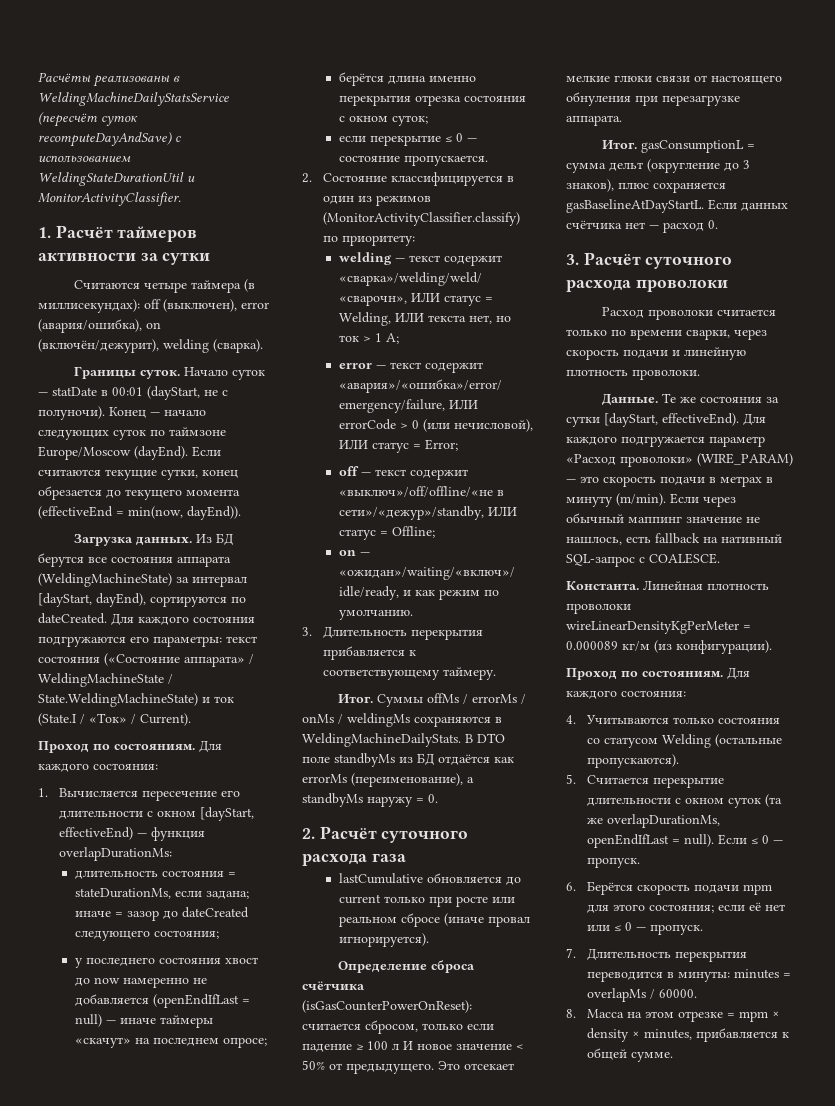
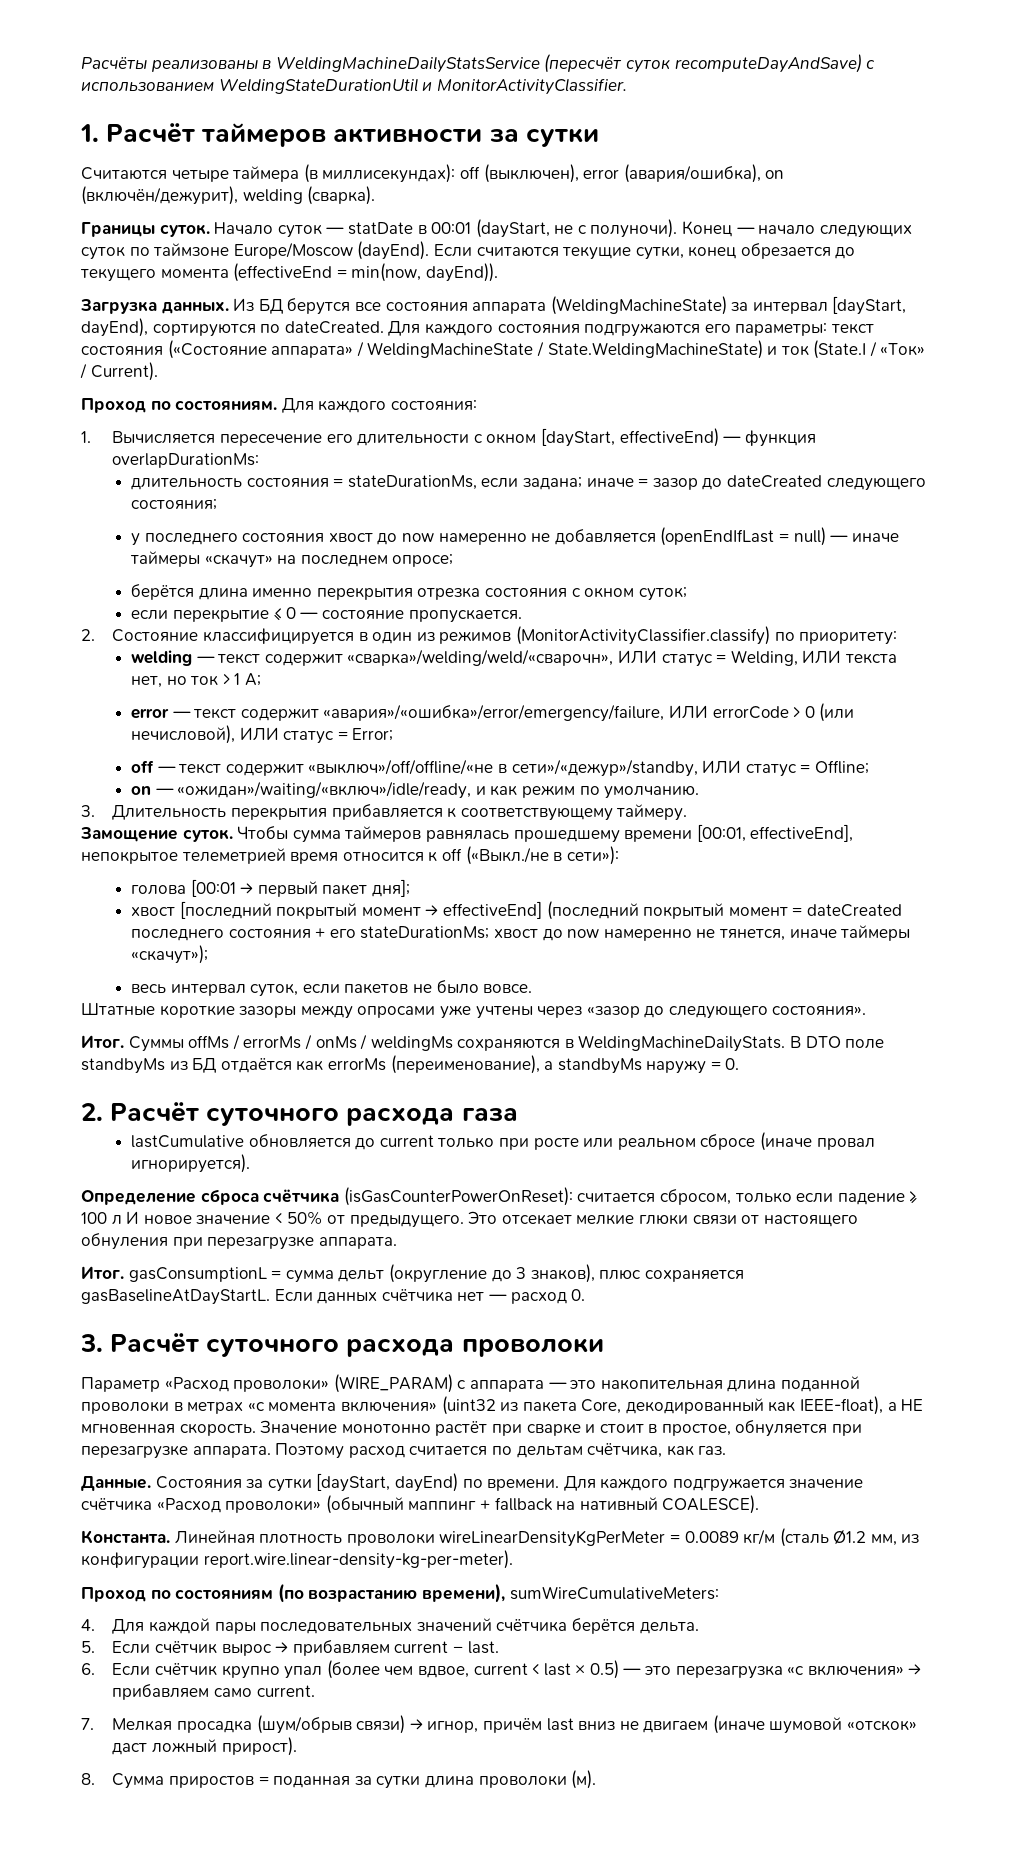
(497, 673) none -> [80,824,854,843] [81,846,619,865] [131,879,411,897] [131,901,902,920] [131,925,911,941] [131,945,209,964] [131,980,533,997] [81,1002,867,1019] // Замощение суток. Чтобы сумма таймеров равнялась прошедшему времени [00:01, effectiveEnd], непокрытое телеметрией время относится к off («Выкл./не в сети»): // голова [00:01 → первый пакет дня]; // хвост [последний покрытый момент → effectiveEnd] (последний покрытый момент = dateCreated последнего состояния + его stateDurationMs; хвост до now намеренно не тянется, иначе таймеры «скачут»); // весь интервал суток, если пакетов не было вовсе. // Штатные короткие зазоры между опросами уже учтены через «зазор до следующего состояния».
[601,307,776,320] [566,329,767,340] [566,347,746,360] [566,369,700,380] [601,393,779,406] [566,413,766,427] [566,436,765,447] [566,453,793,467] [566,476,773,487] [566,493,736,507] [566,513,760,523] [566,533,782,545] [566,553,720,567] Расход проволоки считается только по времени сварки, через скорость подачи и линейную плотность проволоки. // Данные. Те же состояния за сутки [dayStart, effectiveEnd). Для каждого подгружается параметр «Расход проволоки» (WIRE_PARAM) — это скорость подачи в метрах в минуту (m/min). Если через обычный маппинг значение не нашлось, есть fallback на нативный SQL-запрос с COALESCE. -> [81,1374,860,1393] [81,1396,924,1415] [81,1420,863,1437] [81,1443,727,1459] [81,1473,864,1492] [81,1495,760,1514] Параметр «Расход проволоки» (WIRE_PARAM) с аппарата — это накопительная длина поданной проволоки в метрах «с момента включения» (uint32 из пакета Core, декодированный как IEEE-float), а НЕ мгновенная скорость. Значение монотонно растёт при сварке и стоит в простое, обнуляется при перезагрузке аппарата. Поэтому расход считается по дельтам счётчика, как газ. // Данные. Состояния за сутки [dayStart, dayEnd) по времени. Для каждого подгружается значение счётчика «Расход проволоки» (обычный маппинг + fallback на нативный COALESCE).
[566,640,772,654] [566,667,750,680] [566,690,686,699] [566,715,781,724] [587,734,783,748] [587,754,680,768] [566,774,725,788] [587,794,783,808] [587,814,721,828] [587,834,784,848] [587,857,641,868] [566,881,773,895] [587,902,786,913] [587,922,704,935] [566,948,748,962] [587,969,792,982] [587,988,698,1002] [566,1009,781,1022] [587,1028,790,1042] [587,1048,674,1062] 0.000089 кг/м (из конфигурации). // Проход по состояниям. Для каждого состояния: // 4. Учитываются только состояния со статусом Welding (остальные пропускаются). // 5. Считается перекрытие длительности с окном суток (та же overlapDurationMs, openEndIfLast = null). Если ≤ 0 — пропуск. // 6. Берётся скорость подачи mpm для этого состояния; если её нет или ≤ 0 — пропуск. // 7. Длительность перекрытия переводится в минуты: minutes = overlapMs / 60000. // 8. Масса на этом отрезке = mpm × density × minutes, прибавляется к общей сумме. -> [684,1528,920,1547] [81,1550,513,1569] [81,1583,719,1603] [81,1618,699,1634] [81,1640,499,1656] [81,1660,922,1679] [112,1684,315,1700] [81,1715,918,1734] [112,1737,297,1756] [81,1770,597,1789] 0.0089 кг/м (сталь Ø1.2 мм, из конфигурации report.wire.linear-density-kg-per-meter). // Проход по состояниям (по возрастанию времени), sumWireCumulativeMeters: // 4. Для каждой пары последовательных значений счётчика берётся дельта. // 5. Если счётчик вырос → прибавляем current − last. // 6. Если счётчик крупно упал (более чем вдвое, current < last × 0.5) — это перезагрузка «с включения» → прибавляем само current. // 7. Мелкая просадка (шум/обрыв связи) → игнор, причём last вниз не двигаем (иначе шумовой «отскок» даст ложный прирост). // 8. Сумма приростов = поданная за сутки длина проволоки (м).

